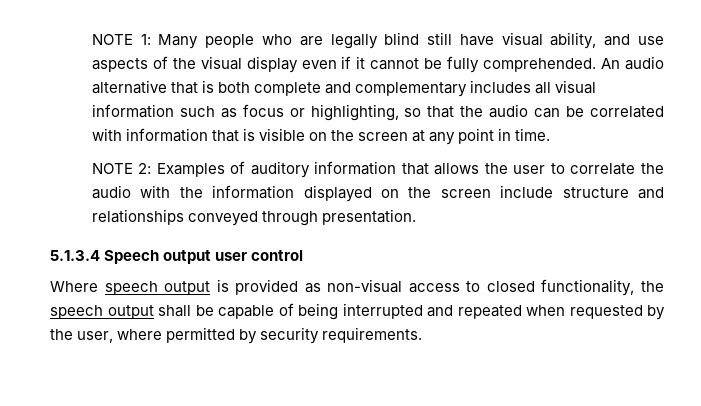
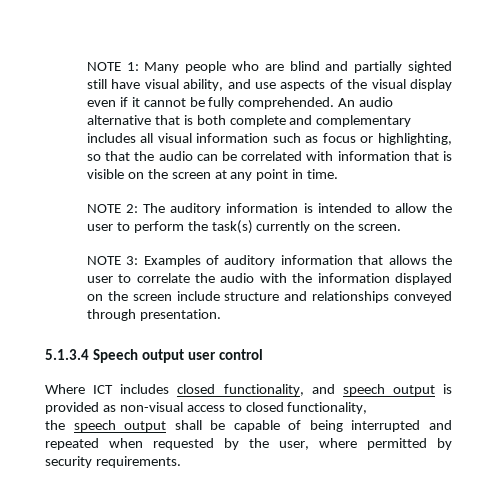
[330,32,420,49] legally blind -> [289,61,452,73] blind and partially sighted
(152, 168) none -> [143,203,452,215] [86,220,402,234] [86,256,139,265] The auditory information is intended to allow the user to perform the task(s) currently on the screen. // NOTE 3:
(98, 286) none -> [93,384,335,396] ICT includes closed functionality, and
(635, 287) none -> (368, 408) //

